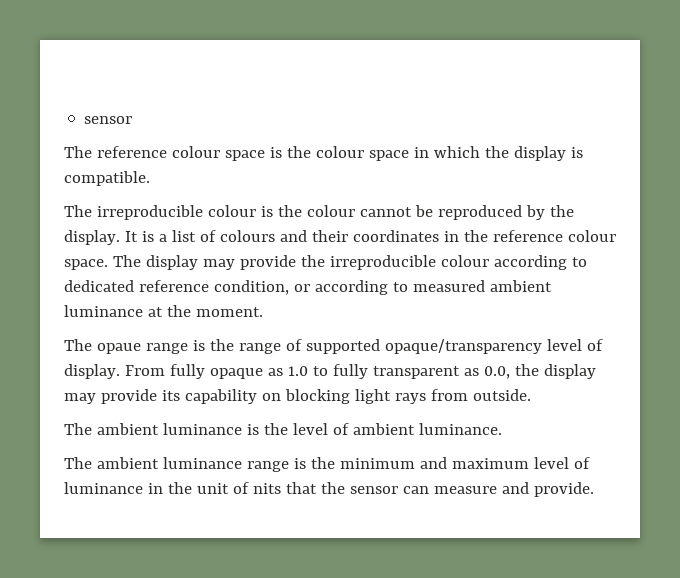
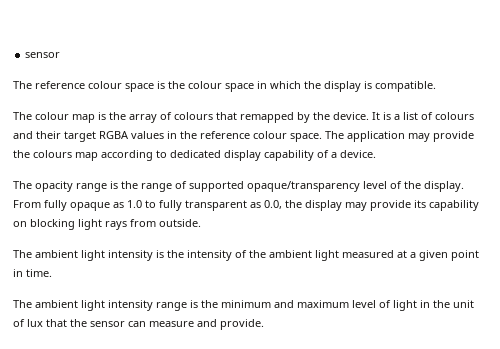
[96,205,522,220] irreproducible colour is the colour cannot be reproduced -> [35,112,294,123] colour map is the array of colours that remapped
[64,230,120,245] display. -> [333,112,369,120] device.
[352,230,439,242] coordinates -> [64,131,164,142] target RGBA values
[145,255,198,270] display -> [347,131,405,142] application
[329,255,489,270] irreproducible colour -> [33,150,98,161] colours map
[138,280,552,295] [64,305,263,317] [64,339,141,354] reference condition, or according to measured ambient luminance at the moment. // The opaue -> [224,150,376,161] [13,181,73,192] display capability of a device. // The opacity
(603, 345) none -> [404,181,421,189] the
[162,423,502,435] [64,457,242,469] luminance is the level of ambient luminance. // The ambient luminance -> [81,250,479,261] [13,269,52,277] [13,300,153,311] light intensity is the intensity of the ambient light measured at a given point in time. // The ambient light intensity
[64,482,143,494] luminance -> [393,300,417,311] light
[252,483,281,494] nits -> [27,319,43,327] lux

